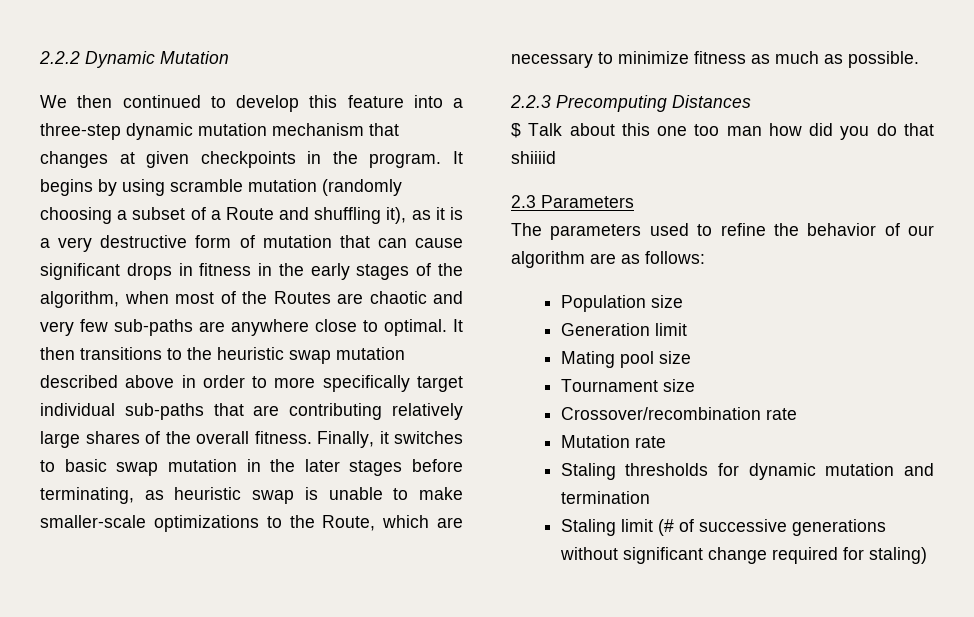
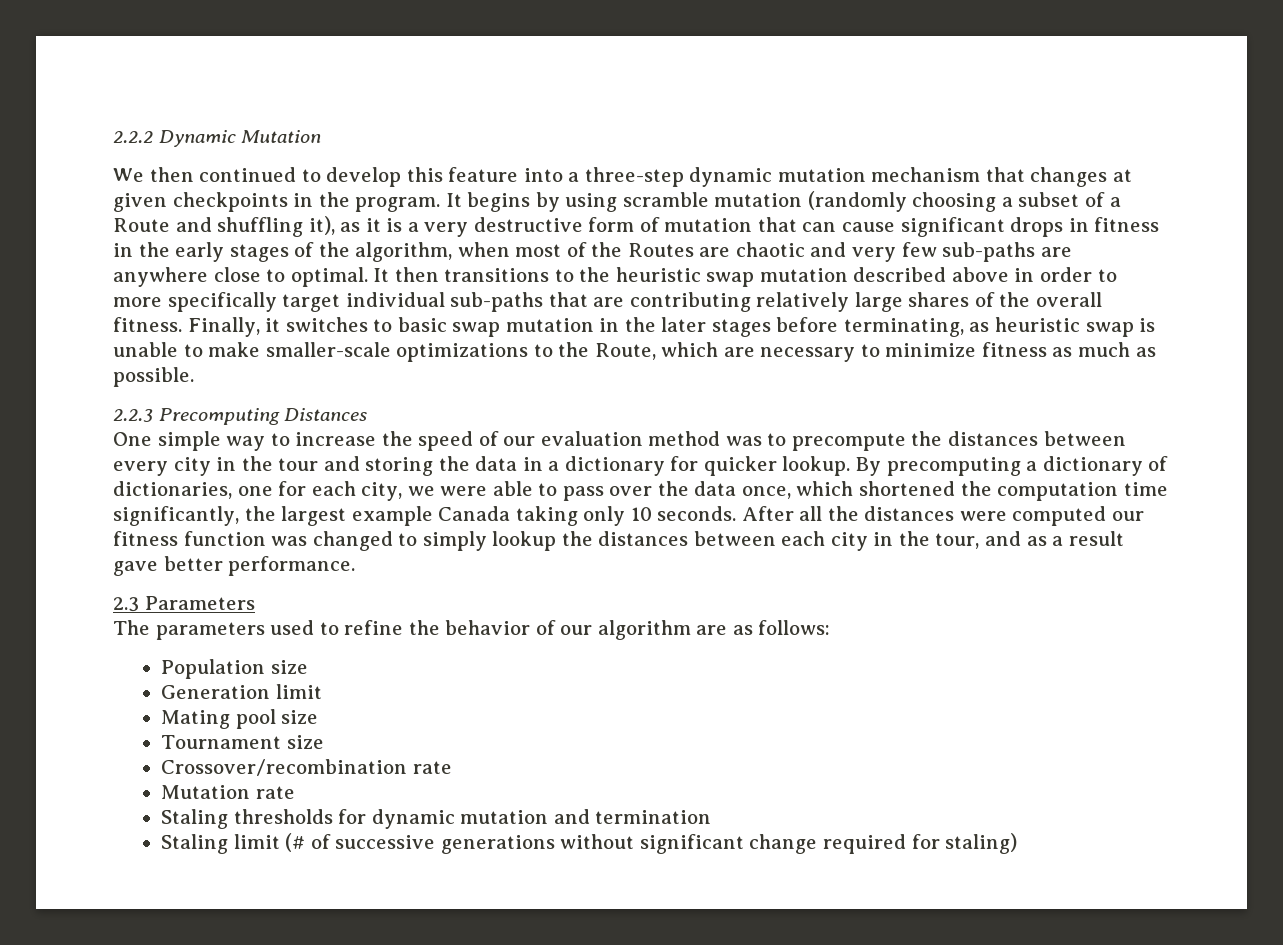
[511,123,934,140] [511,151,556,164] $ Talk about this one too man how did you do that shiiiid -> [113,431,1126,451] [113,456,1169,476] [113,481,1168,501] [113,506,1145,526] [113,531,1124,551] [113,556,356,576] One simple way to increase the speed of our evaluation method was to precompute the distances between every city in the tour and storing the data in a dictionary for quicker lookup. By precomputing a dictionary of dictionaries, one for each city, we were able to pass over the data once, which shortened the computation time significantly, the largest example Canada taking only 10 seconds. After all the distances were computed our fitness function was changed to simply lookup the distances between each city in the tour, and as a result gave better performance.

